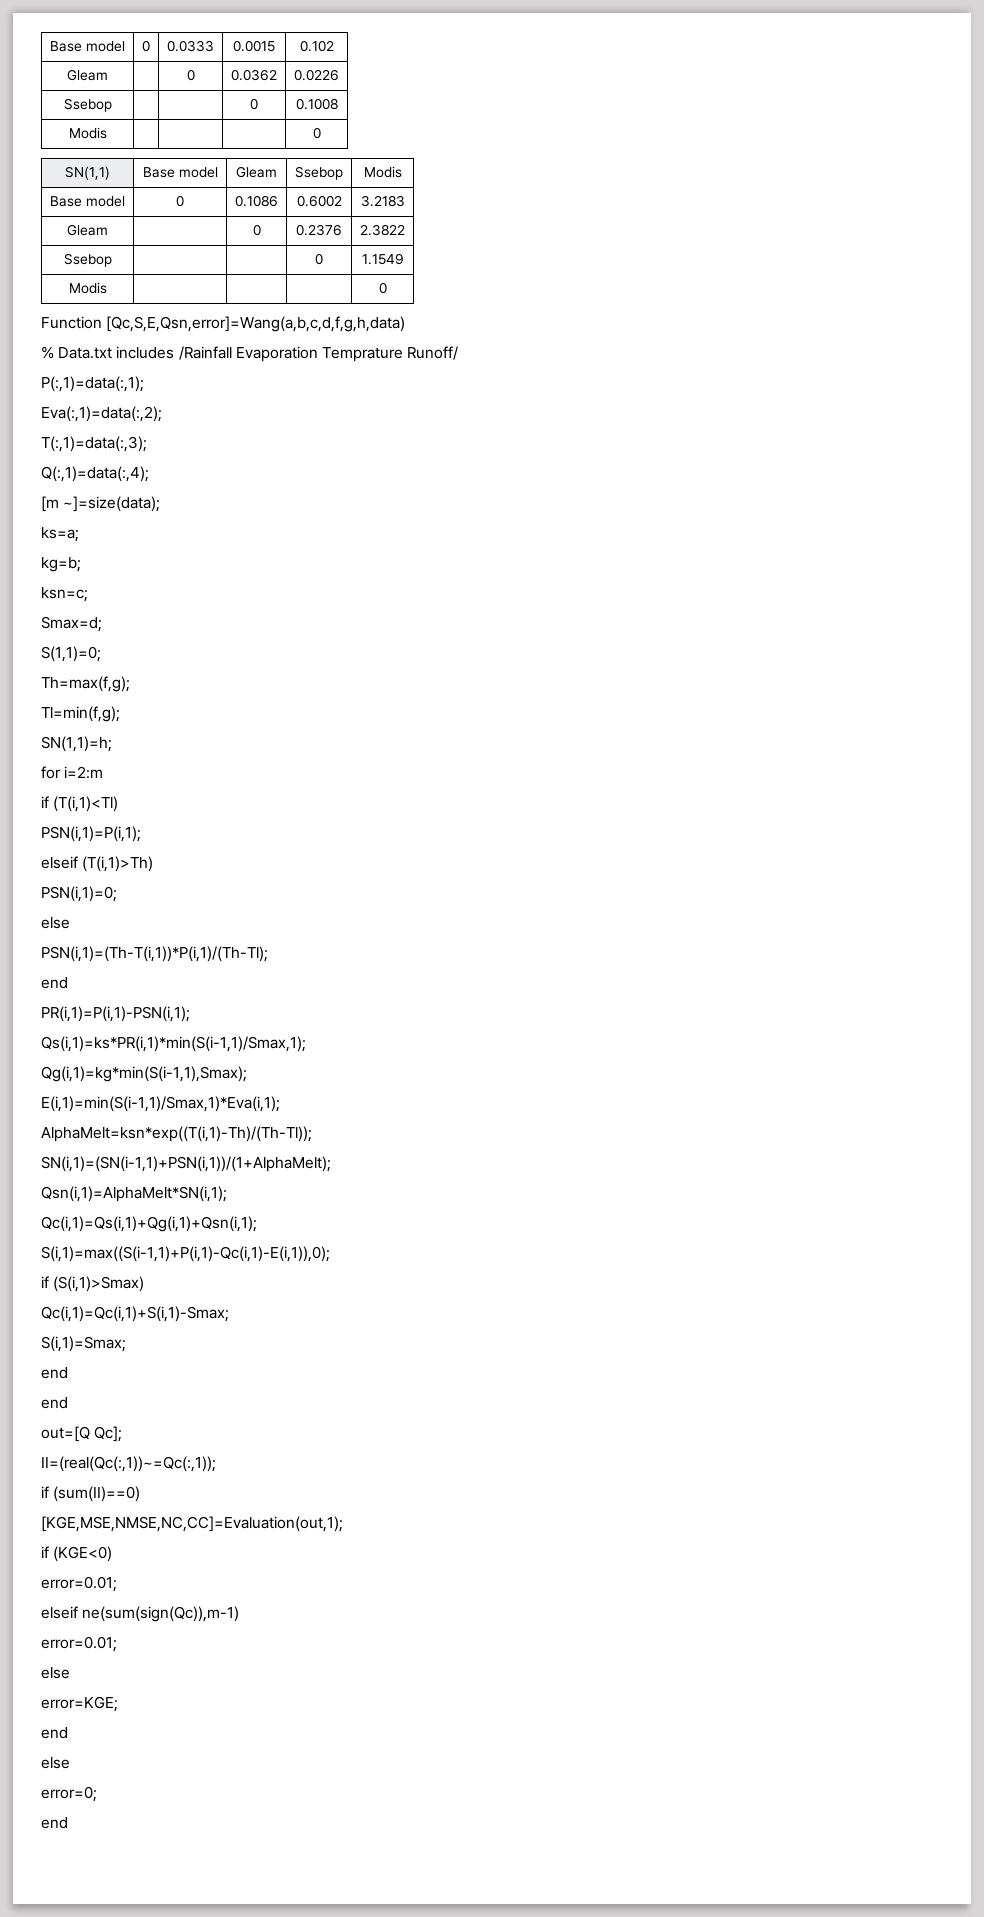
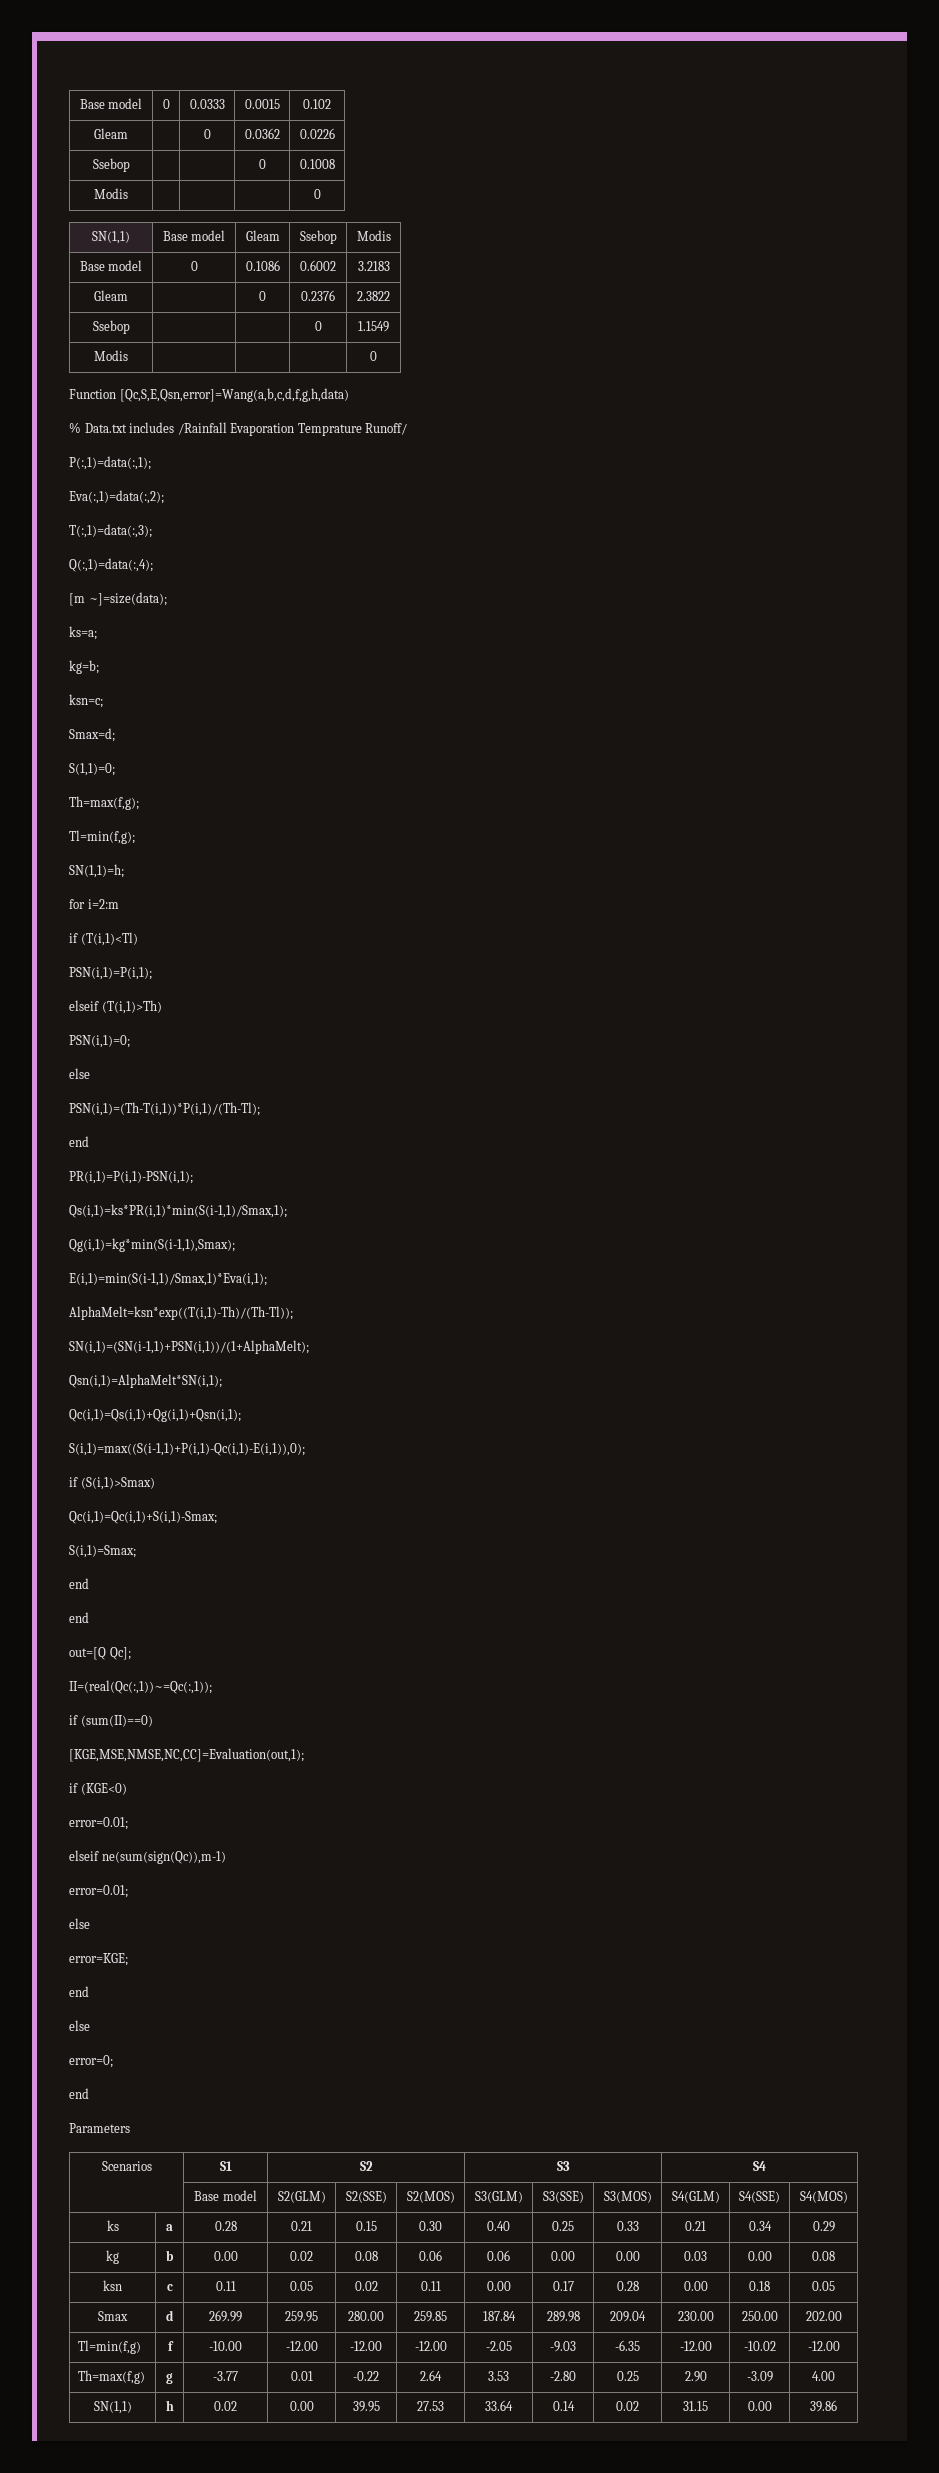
(68, 1823) none -> [69,2123,130,2133] [101,2161,152,2171] [219,2161,232,2171] [359,2161,373,2171] [556,2161,570,2171] [753,2161,766,2171] [194,2190,257,2201] [277,2191,326,2203] [345,2191,387,2203] [406,2191,455,2203] [474,2191,523,2203] [542,2191,584,2203] [603,2191,652,2203] [671,2191,720,2203] [739,2191,780,2203] [799,2191,848,2203] [106,2220,119,2231] [166,2224,173,2231] [214,2221,237,2231] [291,2221,312,2231] [355,2221,377,2231] [419,2221,442,2231] [487,2221,510,2231] [552,2221,574,2231] [616,2221,639,2231] [685,2221,706,2231] [748,2221,772,2231] [812,2221,835,2232] [106,2250,119,2264] [166,2250,174,2261] [213,2251,238,2261] [290,2251,313,2261] [354,2251,378,2261] [419,2250,442,2261] [487,2250,510,2261] [551,2251,575,2261] [615,2251,640,2261] [684,2251,707,2261] [747,2251,772,2261] [812,2251,835,2261] [103,2280,122,2291] [166,2284,173,2291] [215,2281,236,2291] [290,2281,313,2291] [354,2281,378,2291] [420,2281,441,2291] [486,2281,511,2291] [552,2281,574,2291] [616,2281,639,2291] [683,2281,708,2291] [749,2281,770,2291] [812,2281,835,2291] [98,2311,128,2321] [166,2310,174,2321] [209,2310,242,2322] [285,2311,318,2322] [348,2311,384,2321] [414,2311,447,2322] [482,2311,516,2321] [546,2311,580,2322] [610,2311,646,2322] [677,2311,714,2321] [741,2311,778,2321] [805,2311,842,2321] [78,2340,142,2354] [167,2341,174,2351] [209,2341,242,2351] [285,2341,318,2351] [350,2341,382,2351] [414,2341,447,2351] [485,2341,512,2351] [550,2341,576,2352] [615,2340,640,2351] [679,2341,712,2351] [743,2341,776,2351] [807,2341,840,2351] [78,2370,146,2384] [166,2373,173,2384] [213,2371,238,2381] [290,2371,313,2381] [353,2371,379,2381] [420,2370,442,2381] [488,2371,509,2381] [550,2371,576,2381] [616,2371,639,2381] [684,2371,707,2382] [746,2371,773,2382] [812,2371,835,2381] [93,2401,132,2414] [165,2400,174,2411] [214,2401,237,2411] [289,2401,314,2411] [352,2401,380,2412] [417,2401,444,2411] [485,2400,513,2411] [552,2401,575,2411] [616,2401,639,2411] [683,2401,708,2411] [747,2401,772,2411] [810,2400,837,2412] // Parameters // Scenarios | S1 | S2 | S3 | S4 // | Base model | S2(GLM) | S2(SSE) | S2(MOS) | S3(GLM) | S3(SSE) | S3(MOS) | S4(GLM) | S4(SSE) | S4(MOS) // ks | a | 0.28 | 0.21 | 0.15 | 0.30 | 0.40 | 0.25 | 0.33 | 0.21 | 0.34 | 0.29 // kg | b | 0.00 | 0.02 | 0.08 | 0.06 | 0.06 | 0.00 | 0.00 | 0.03 | 0.00 | 0.08 // ksn | c | 0.11 | 0.05 | 0.02 | 0.11 | 0.00 | 0.17 | 0.28 | 0.00 | 0.18 | 0.05 // Smax | d | 269.99 | 259.95 | 280.00 | 259.85 | 187.84 | 289.98 | 209.04 | 230.00 | 250.00 | 202.00 // Tl=min(f,g) | f | -10.00 | -12.00 | -12.00 | -12.00 | -2.05 | -9.03 | -6.35 | -12.00 | -10.02 | -12.00 // Th=max(f,g) | g | -3.77 | 0.01 | -0.22 | 2.64 | 3.53 | -2.80 | 0.25 | 2.90 | -3.09 | 4.00 // SN(1,1) | h | 0.02 | 0.00 | 39.95 | 27.53 | 33.64 | 0.14 | 0.02 | 31.15 | 0.00 | 39.86

